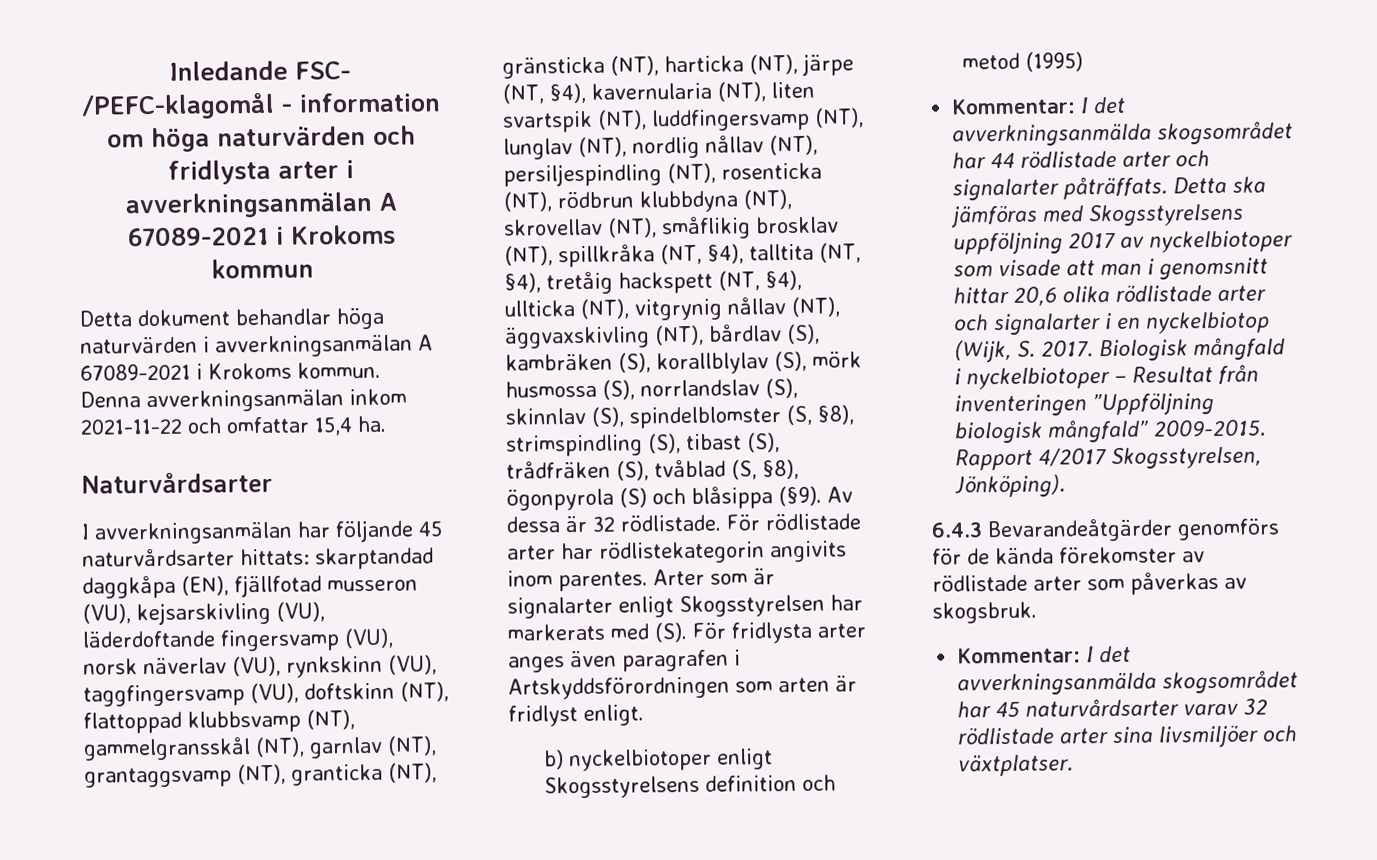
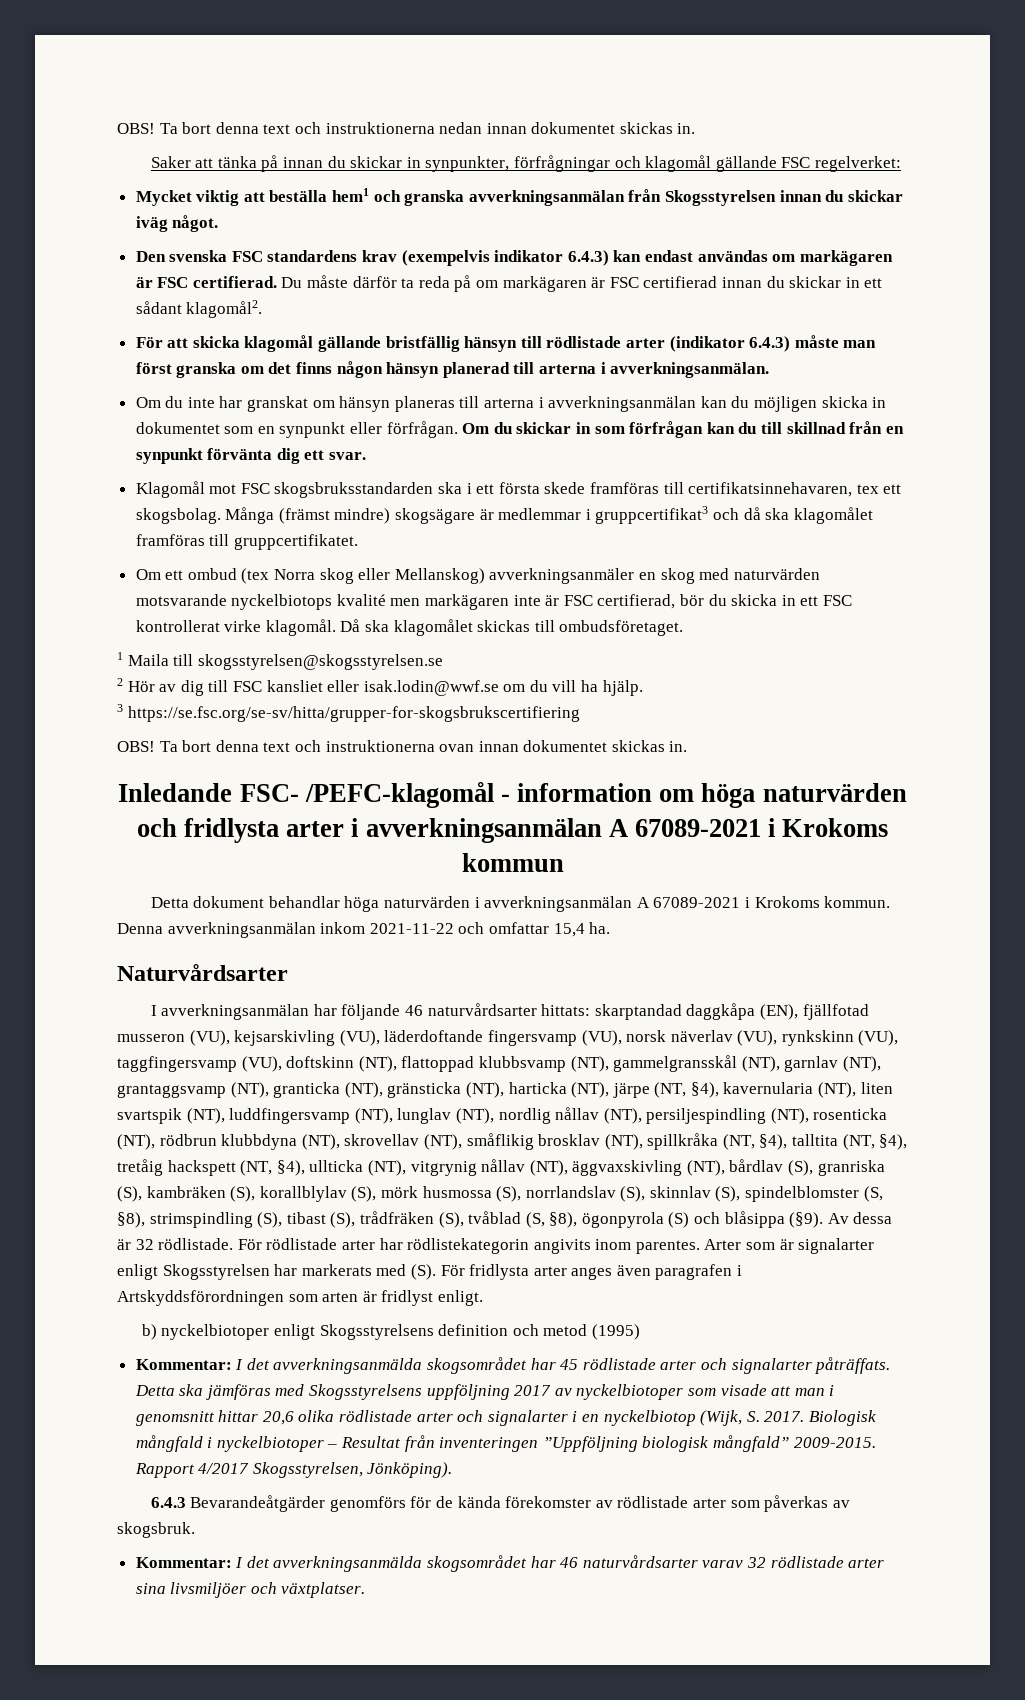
(169, 70) none -> [117,122,696,134] [150,155,901,172] [135,188,903,206] [135,215,219,232] [135,250,893,266] [135,275,883,292] [135,300,263,318] [135,335,877,352] [135,361,770,378] [135,396,887,412] [135,421,904,438] [135,448,367,464] [135,481,902,498] [135,506,873,524] [135,534,358,550] [135,568,820,584] [135,594,852,610] [135,619,684,636] [117,652,443,670] [117,678,643,696] [117,704,580,722] [117,740,688,752] OBS! Ta bort denna text och instruktionerna nedan innan dokumentet skickas in. // Saker att tänka på innan du skickar in synpunkter, förfrågningar och klagomål gällande FSC regelverket: // Mycket viktig att beställa hem1 och granska avverkningsanmälan från Skogsstyrelsen innan du skickar iväg något. // Den svenska FSC standardens krav (exempelvis indikator 6.4.3) kan endast användas om markägaren är FSC certifierad. Du måste därför ta reda på om markägaren är FSC certifierad innan du skickar in ett sådant klagomål2. // För att skicka klagomål gällande bristfällig hänsyn till rödlistade arter (indikator 6.4.3) måste man först granska om det finns någon hänsyn planerad till arterna i avverkningsanmälan. // Om du inte har granskat om hänsyn planeras till arterna i avverkningsanmälan kan du möjligen skicka in dokumentet som en synpunkt eller förfrågan. Om du skickar in som förfrågan kan du till skillnad från en synpunkt förvänta dig ett svar. // Klagomål mot FSC skogsbruksstandarden ska i ett första skede framföras till certifikatsinnehavaren, tex ett skogsbolag. Många (främst mindre) skogsägare är medlemmar i gruppcertifikat3 och då ska klagomålet framföras till gruppcertifikatet. // Om ett ombud (tex Norra skog eller Mellanskog) avverkningsanmäler en skog med naturvärden motsvarande nyckelbiotops kvalité men markägaren inte är FSC certifierad, bör du skicka in ett FSC kontrollerat virke klagomål. Då ska klagomålet skickas till ombudsföretaget. // 1 Maila till skogsstyrelsen@skogsstyrelsen.se // 2 Hör av dig till FSC kansliet eller isak.lodin@wwf.se om du vill ha hjälp. // 3 https://se.fsc.org/se-sv/hitta/grupper-for-skogsbrukscertifiering // OBS! Ta bort denna text och instruktionerna ovan innan dokumentet skickas in. //
[418,521,442,537] 45 -> [404,1005,423,1016] 46
(820, 334) none -> [817,1160,885,1176] [117,1186,142,1202] granriska (S),
[990,152,1016,169] 44 -> [560,1359,579,1370] 45
[995,701,1021,718] 45 -> [560,1557,579,1568] 46

